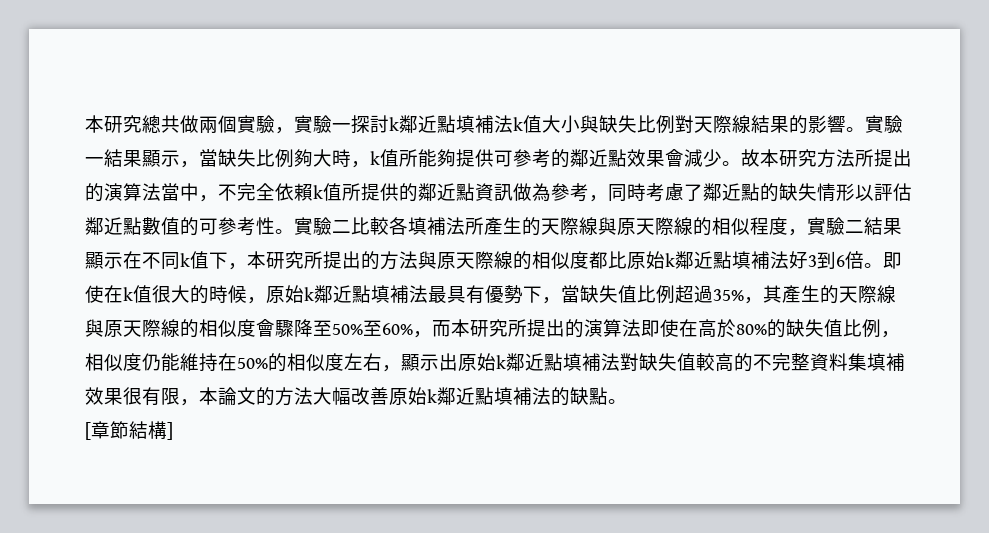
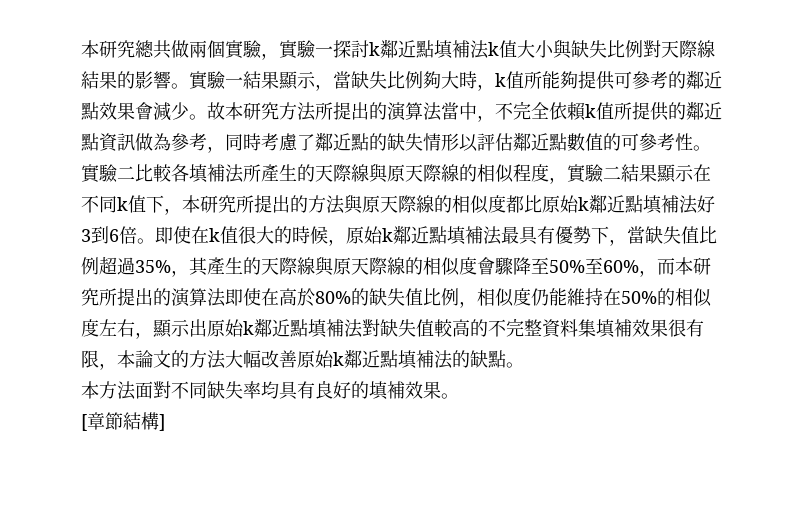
(627, 401) none -> [81,381,459,400] // 本方法面對不同缺失率均具有良好的填補效果。

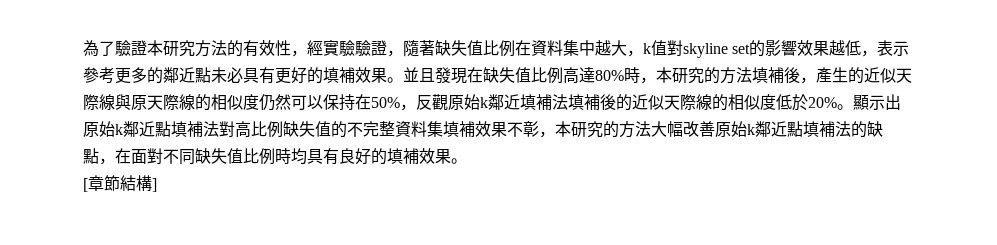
[81,39,715,60] [81,70,722,91] [81,101,722,122] [81,132,711,153] [81,163,711,184] [81,194,715,215] [81,225,717,246] [81,256,261,277] 本研究總共做兩個實驗，實驗一探討k鄰近點填補法k值大小與缺失比例對天際線結果的影響。實驗一結果顯示，當缺失比例夠大時，k值所能夠提供可參考的鄰近點效果會減少。故本研究方法所提出的演算法當中，不完全依賴k值所提供的鄰近點資訊做為參考，同時考慮了鄰近點的缺失情形以評估鄰近點數值的可參考性。實驗二比較各填補法所產生的天際線與原天際線的相似程度，實驗二結果顯示在不同k值下，本研究所提出的方法與原天際線的相似度都比原始k鄰近點填補法好3到6倍。即使在k值很大的時候，原始k鄰近點填補法最具有優勢下，當缺失值比例超過35%，其產生的 -> [83,40,910,58] [83,67,896,84] 為了驗證本研究方法的有效性，經實驗驗證，隨著缺失值比例在資料集中越大，k值對skyline set的影響效果越低，表示參考更多的鄰近點未必具有更好的填補效果。並且發現在缺失值比例高達80%時，本研究的方法填補後，產生的近似
[477,257,711,277] [81,288,712,308] [81,319,153,339] 會驟降至50%至60%，而本研究所提出的演算法即使在高於80%的缺失值比例，相似度仍能維持在50%的相似度左右， -> [259,94,853,111] 仍然可以保持在50%，反觀原始k鄰近填補法填補後的近似天際線的相似度低於20%。
[380,319,470,337] 缺失值較高 -> [235,121,331,138] 高比例缺失值
[668,319,704,337] [81,350,171,370] 很有限，本論文 -> [507,121,603,138] 不彰，本研究
[506,362,524,368] [81,381,136,400] 。 // 本方法 -> [99,148,131,165] ，在
[243,381,261,399] 率 -> [227,148,291,165] 值比例時

